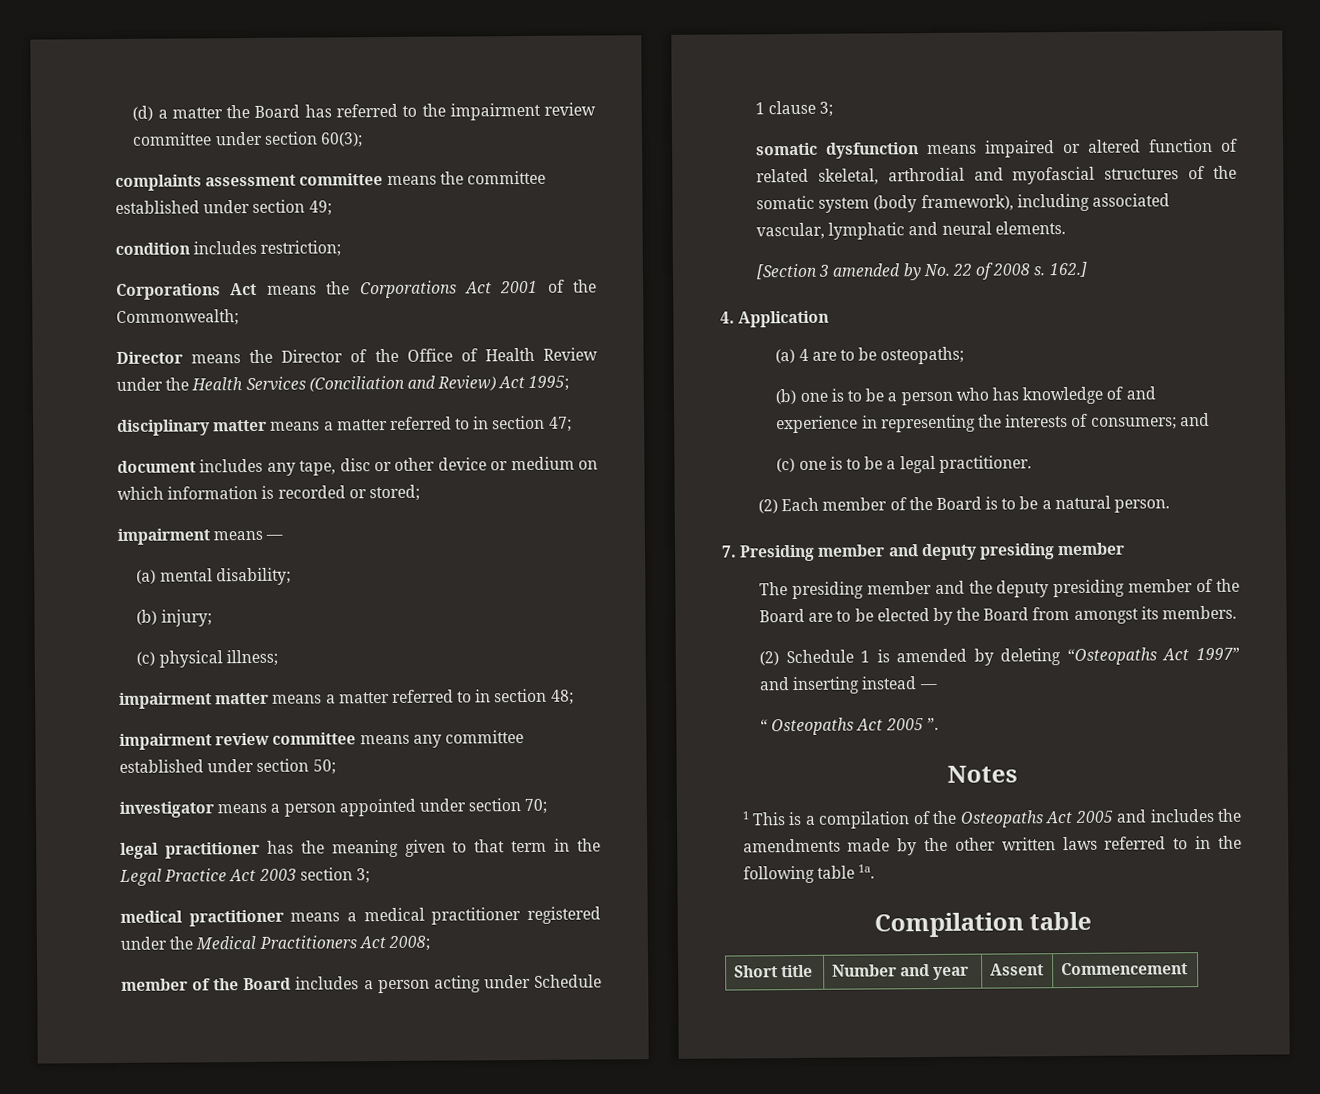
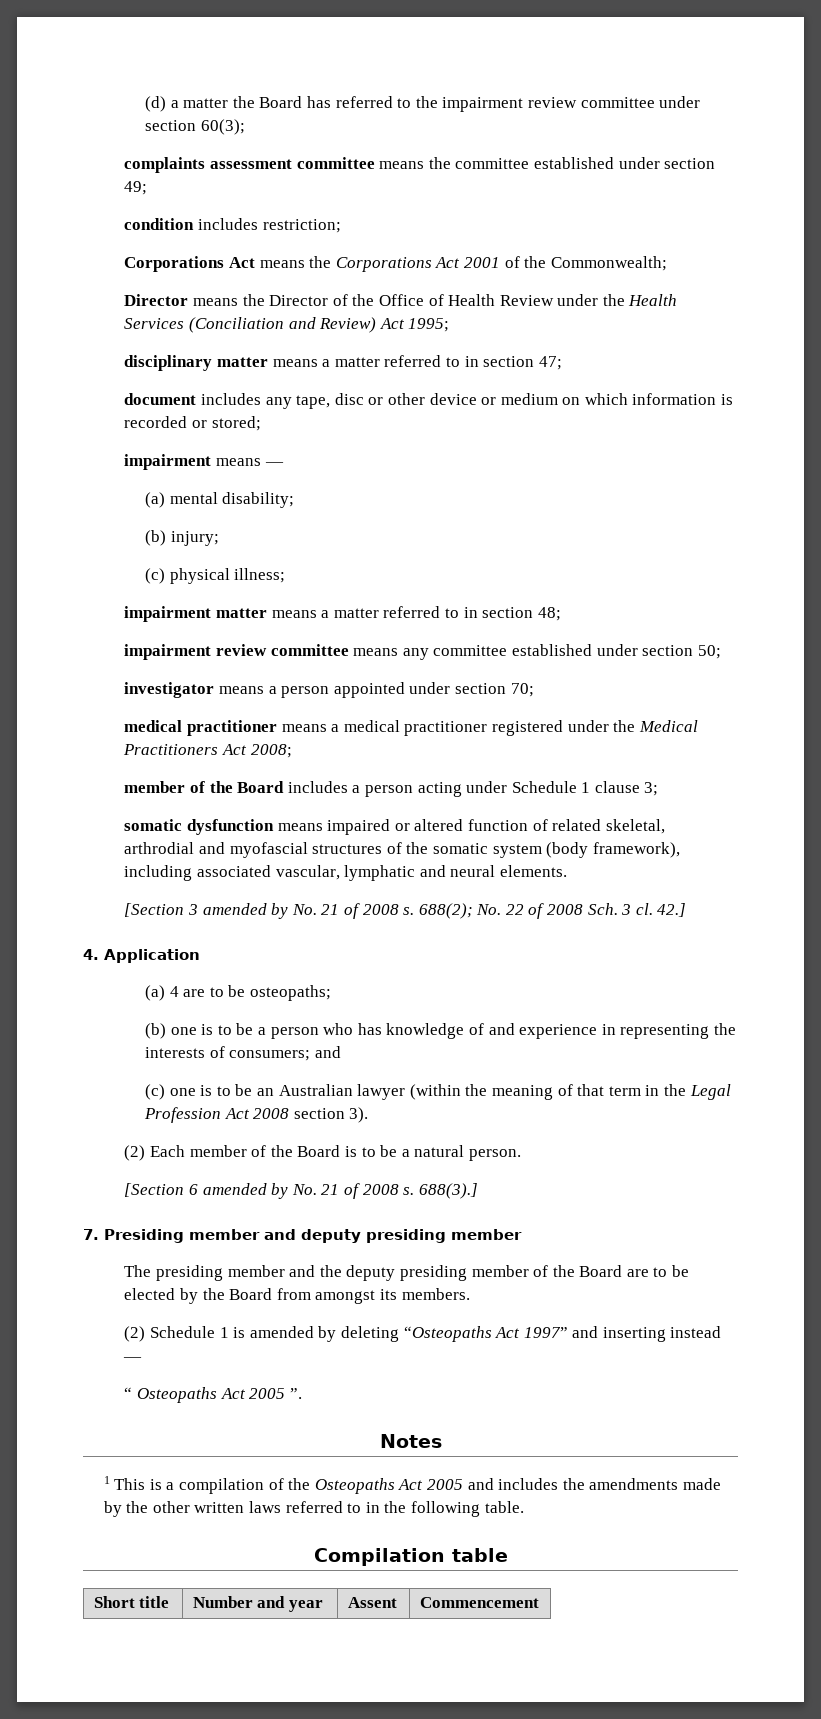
[119,838,601,859] [118,867,370,886] // legal practitioner has the meaning given to that term in the Legal Practice Act 2003 section 3; -> (534, 690) none
[951,261,1088,280] 22 of 2008 s. 162.] -> [321,903,687,919] 21 of 2008 s. 688(2); No. 22 of 2008 Sch. 3 cl. 42.]
[886,455,1032,474] a legal practitioner. -> [257,1084,731,1100] [144,1107,369,1123] an Australian lawyer (within the meaning of that term in the Legal Profession Act 2008 section 3).
(1171, 506) none -> [124,1183,478,1199] // [Section 6 amended by No. 21 of 2008 s. 688(3).]
[816,864,875,879] table 1a. -> [484,1501,524,1513] table.

